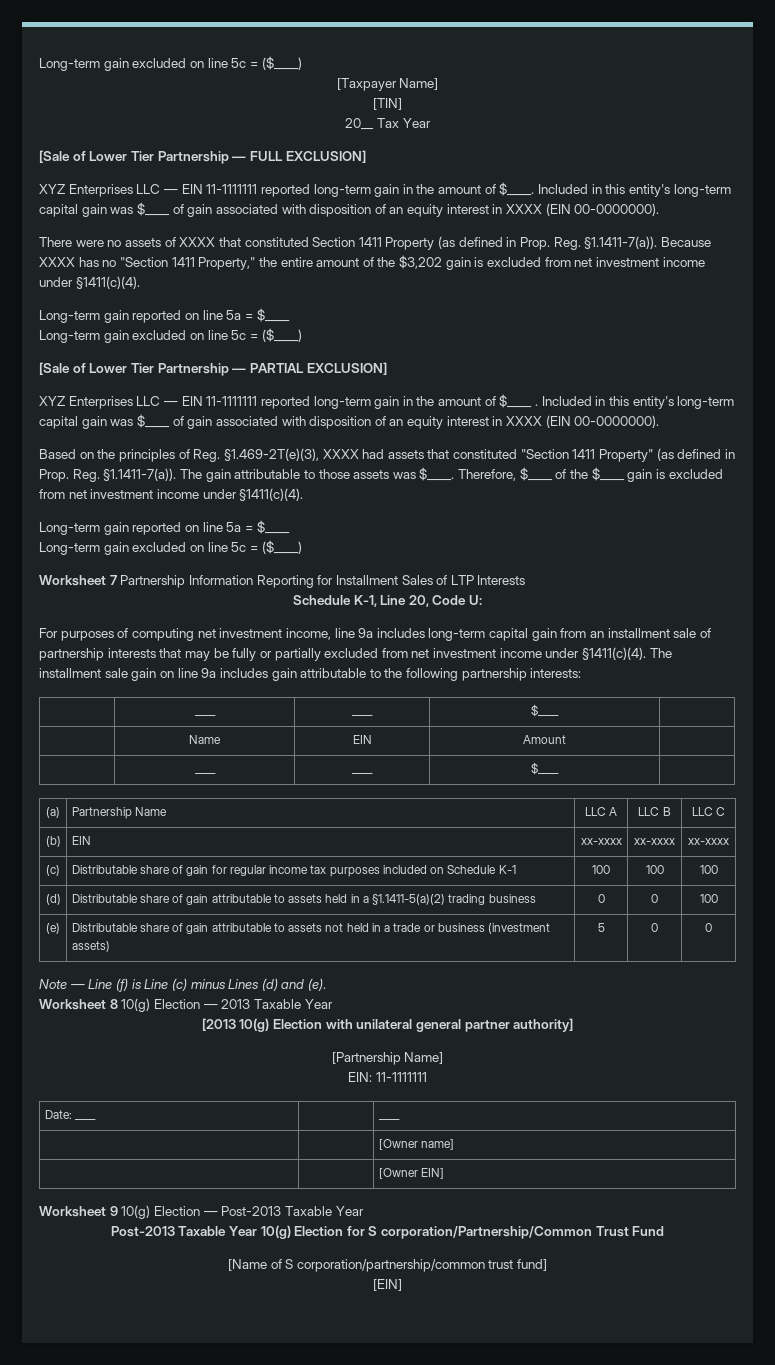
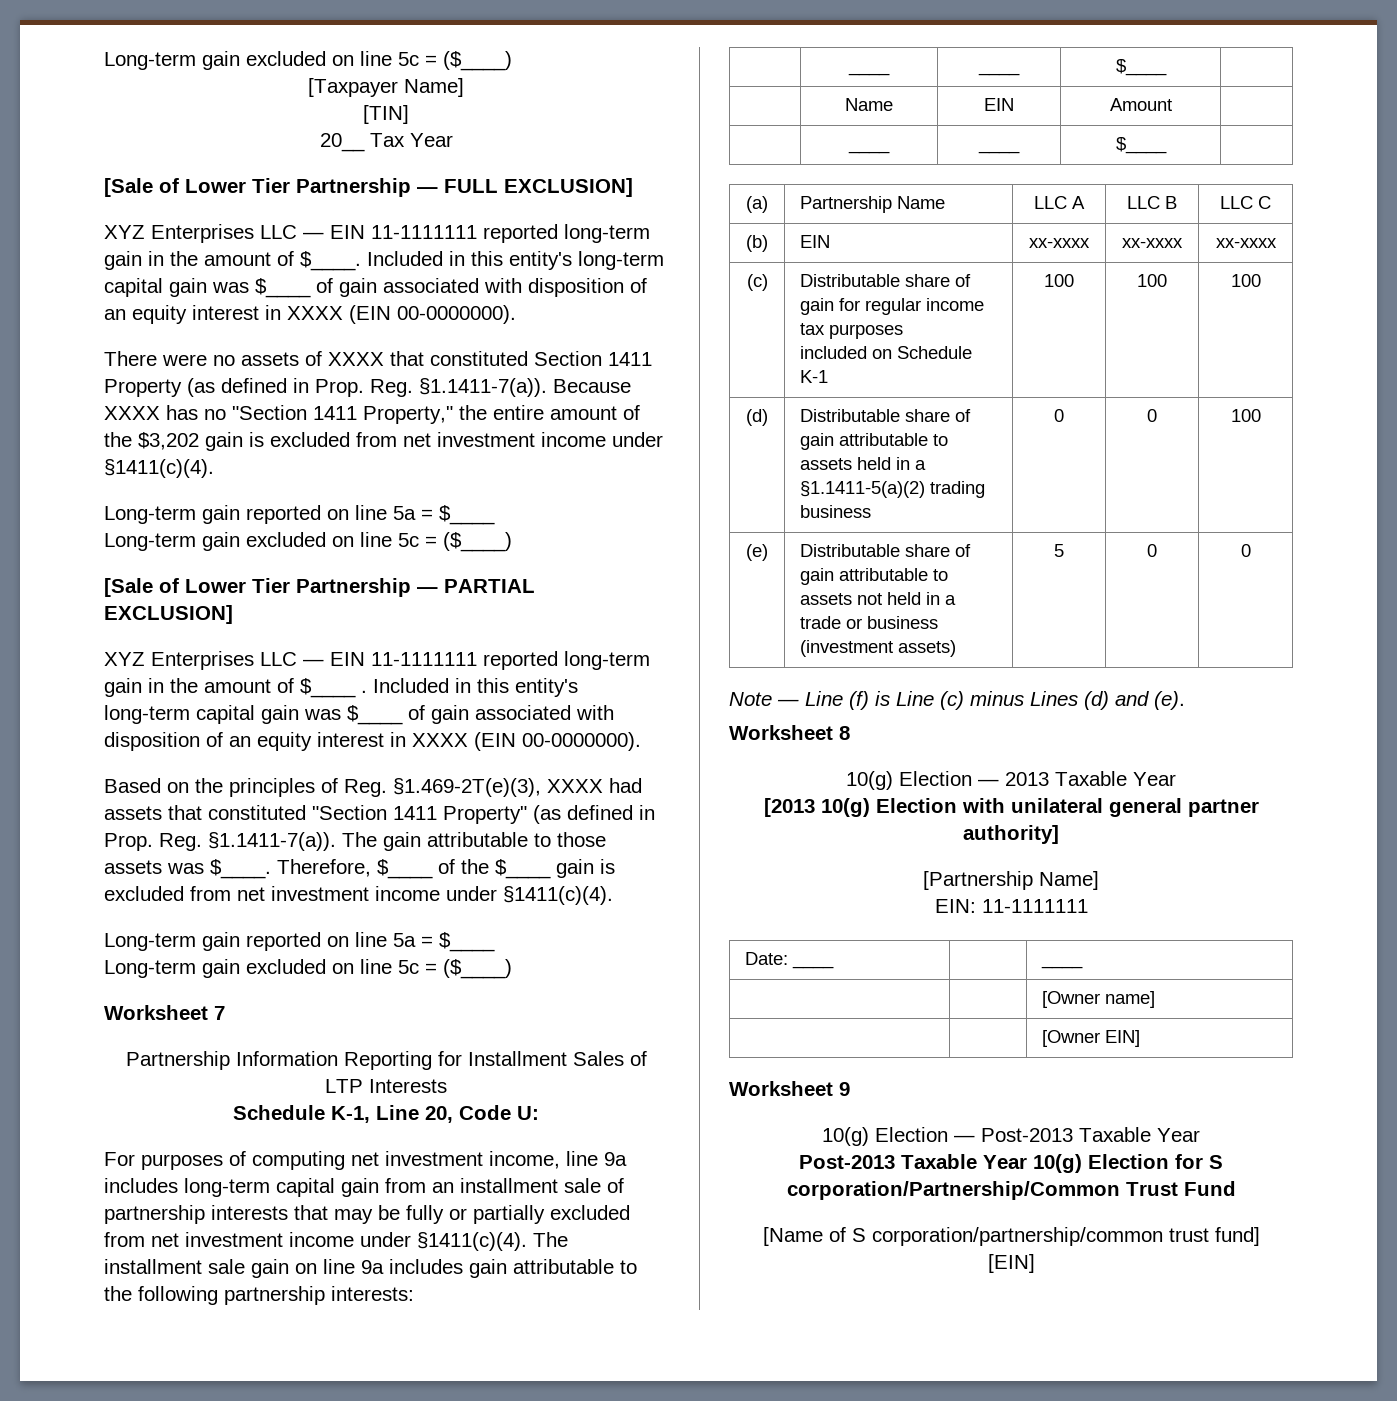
(117, 580) none -> (225, 1013) //
(380, 872) none -> (904, 331) //
(118, 1004) none -> (850, 733) //
(118, 1211) none -> (850, 1089) //

